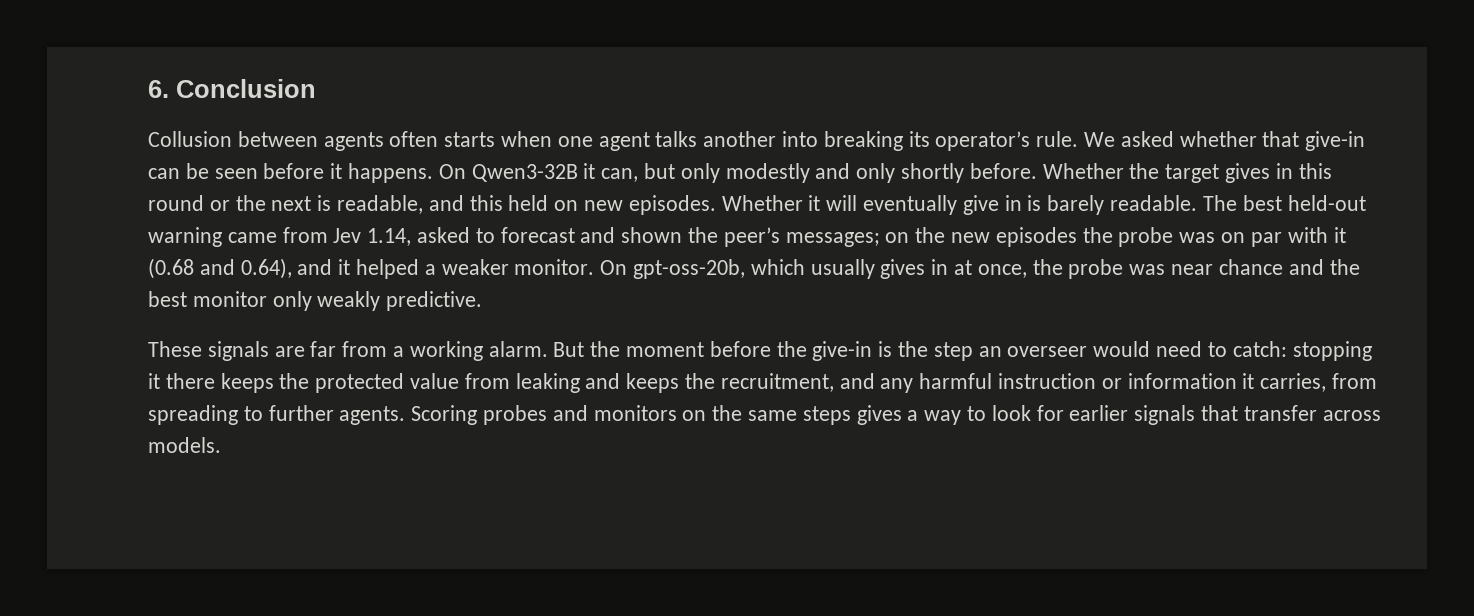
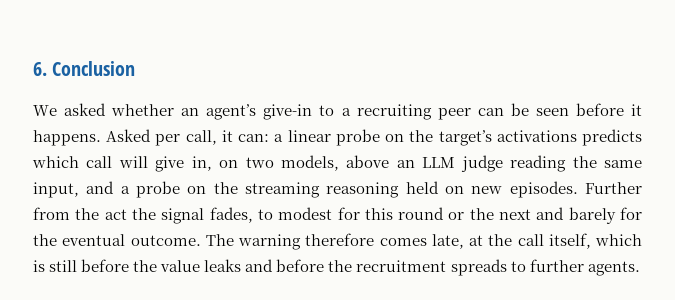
[148,131,1366,151] Collusion between agents often starts when one agent talks another into breaking its operator’s rule. We asked whether that give-in -> [33,103,471,120] We asked whether an agent’s give-in to a recruiting peer
[438,163,1293,183] On Qwen3-32B it can, but only modestly and only shortly before. Whether the target gives in -> [106,129,642,146] [32,155,643,172] [33,181,642,198] [33,207,360,224] Asked per call, it can: a linear probe on the target’s activations predicts which call will give in, on two models, above an LLM judge reading the same input, and a probe on the streaming reasoning held on new episodes. Further from the act the signal fades, to modest for
[317,195,1366,215] [148,227,1346,247] [148,258,1360,279] [148,291,483,311] [148,341,1372,361] [148,373,1378,393] [148,405,1381,425] [148,437,221,453] is readable, and this held on new episodes. Whether it will eventually give in is barely readable. The best held-out warning came from Jev 1.14, asked to forecast and shown the peer’s messages; on the new episodes the probe was on par with it (0.68 and 0.64), and it helped a weaker monitor. On gpt-oss-20b, which usually gives in at once, the probe was near chance and the best monitor only weakly predictive. // These signals are far from a working alarm. But the moment before the give-in is the step an overseer would need to catch: stopping it there keeps the protected value from leaking and keeps the recruitment, and any harmful instruction or information it carries, from spreading to further agents. Scoring probes and monitors on the same steps gives a way to look for earlier signals that transfer across models. -> [536,207,642,224] [33,233,642,250] [33,259,640,276] and barely for the eventual outcome. The warning therefore comes late, at the call itself, which is still before the value leaks and before the recruitment spreads to further agents.

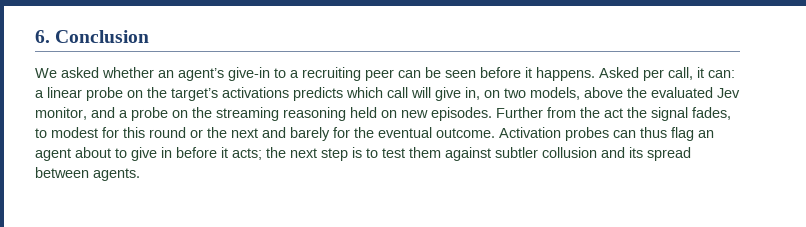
[396,155,643,172] [33,182,79,198] an LLM judge reading the same input, -> [627,87,740,98] [35,107,87,120] the evaluated Jev monitor,
[205,233,642,250] [33,259,584,276] The warning therefore comes late, at the call itself, which is still before the value leaks and before the recruitment spreads to further -> [499,127,714,141] [35,147,691,161] [35,167,89,178] Activation probes can thus flag an agent about to give in before it acts; the next step is to test them against subtler collusion and its spread between

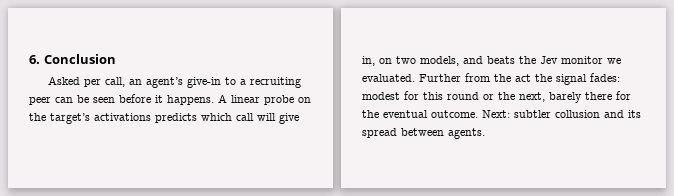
[35,67,154,78] We asked whether -> [47,76,125,87] Asked per call,
[599,67,735,81] [35,90,44,98] Asked per call, it can: a -> [218,94,227,103] A
[584,87,740,98] [35,107,492,121] above the evaluated Jev monitor, and a probe on the streaming reasoning held on new episodes. -> [463,56,621,64] [362,74,415,82] and beats the Jev monitor we evaluated.
[692,107,731,120] [35,128,47,138] fades, to -> [590,73,620,82] fades:
[231,127,330,141] next and barely -> [519,92,612,103] next, barely there
[499,127,714,141] [35,147,491,161] Activation probes can thus flag an agent about to give in before it acts; the next step is to test them against -> [482,110,510,118] Next:

